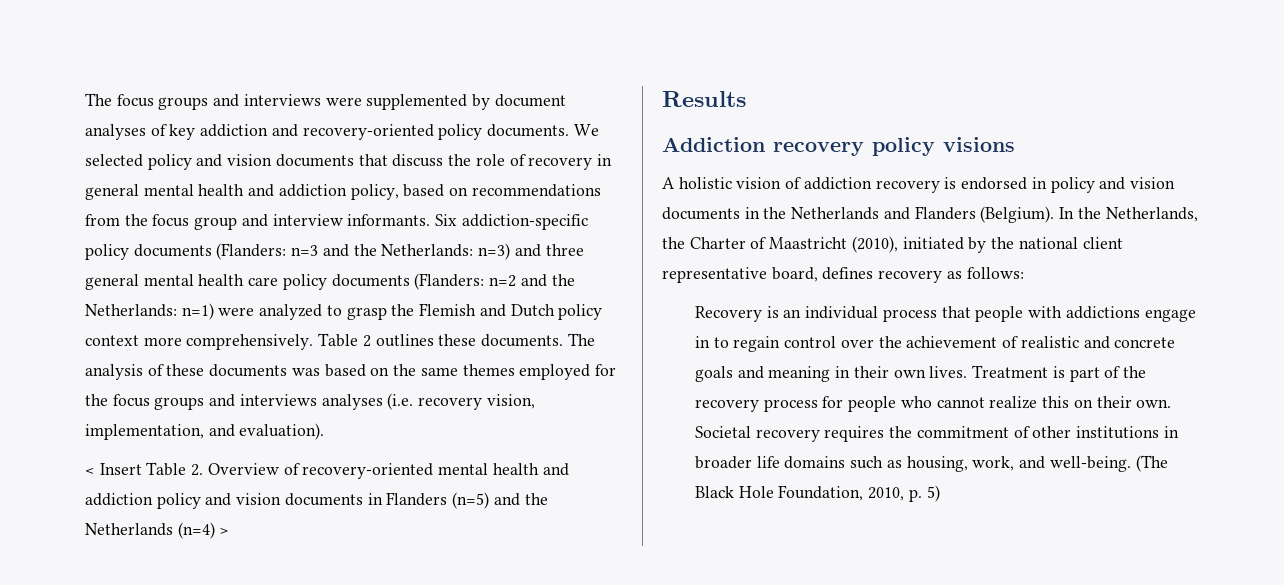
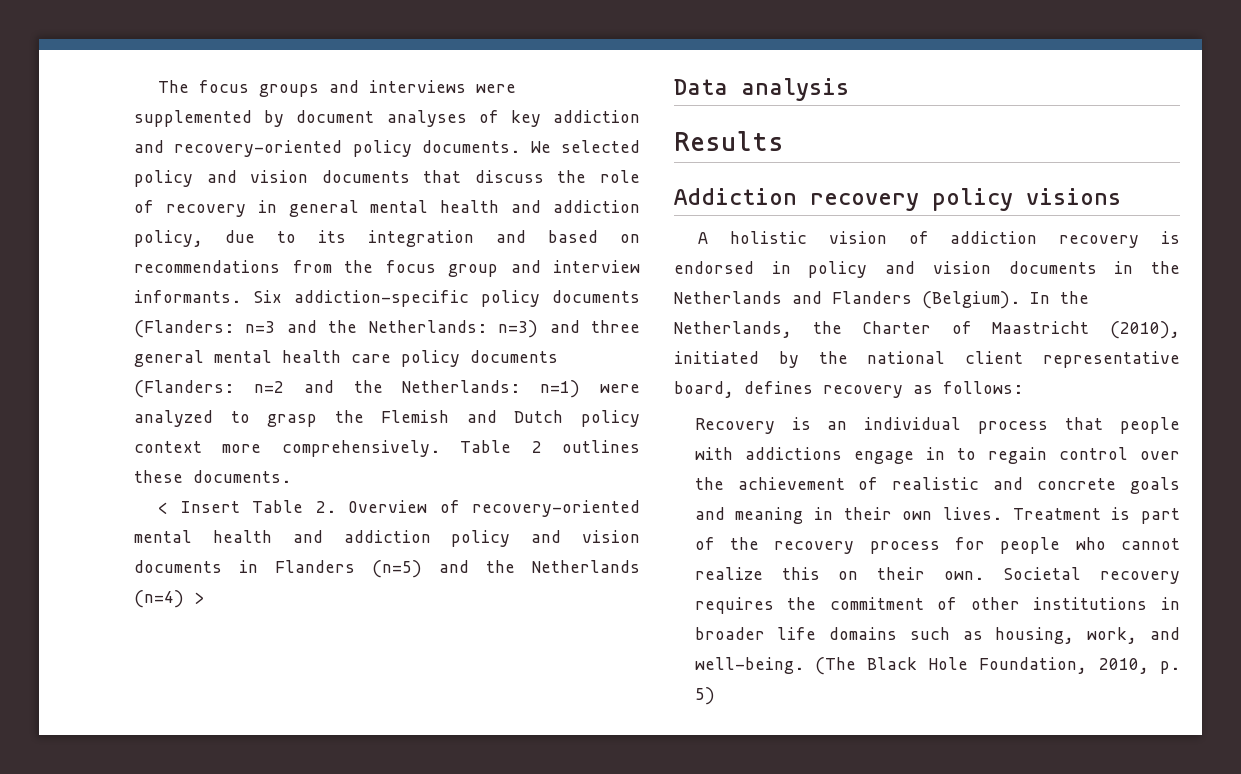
(399, 192) none -> [225,230,526,247] due to its integration and
[567,333,595,346] [85,364,616,380] [85,393,535,410] [85,423,325,440] The analysis of these documents was based on the same themes employed for the focus groups and interviews analyses (i.e. recovery vision, implementation, and evaluation). -> (291, 476) none
(230, 531) none -> [674,78,849,101] // Data analysis

